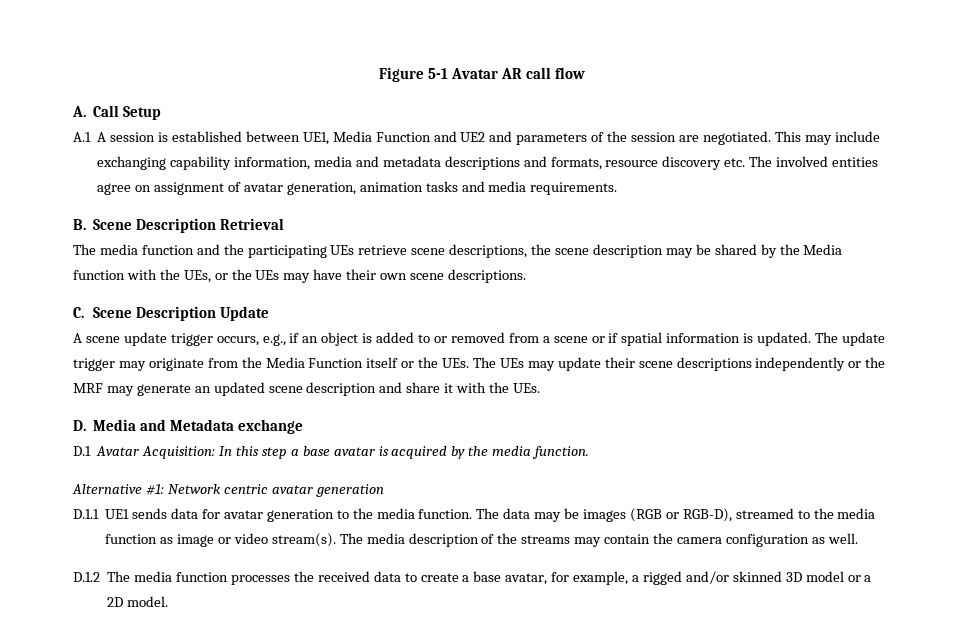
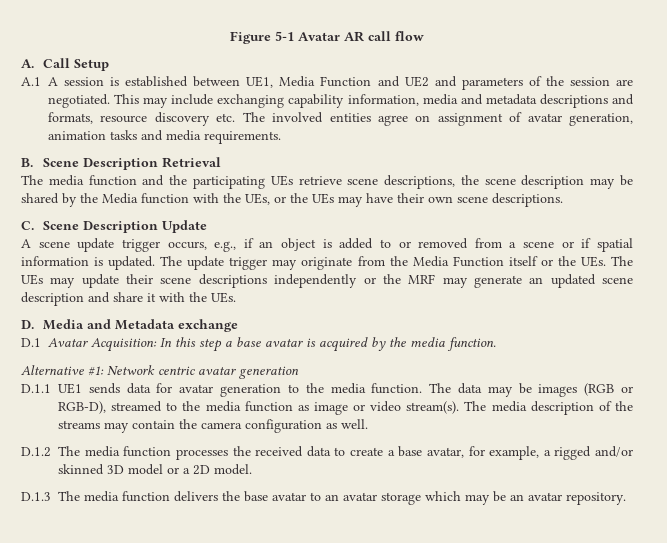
(169, 601) none -> [21,491,626,505] // D.1.3 The media function delivers the base avatar to an avatar storage which may be an avatar repository.

